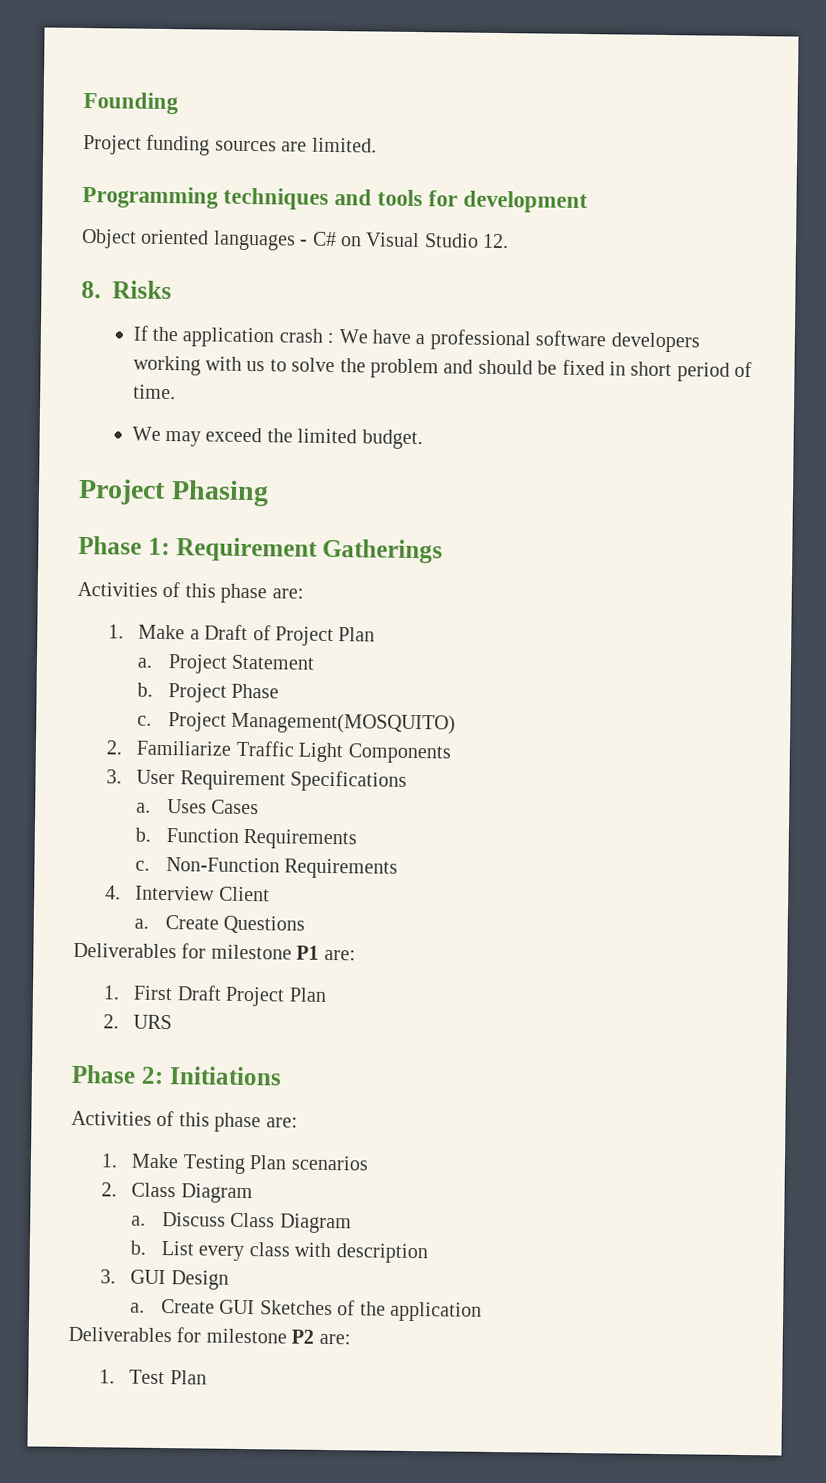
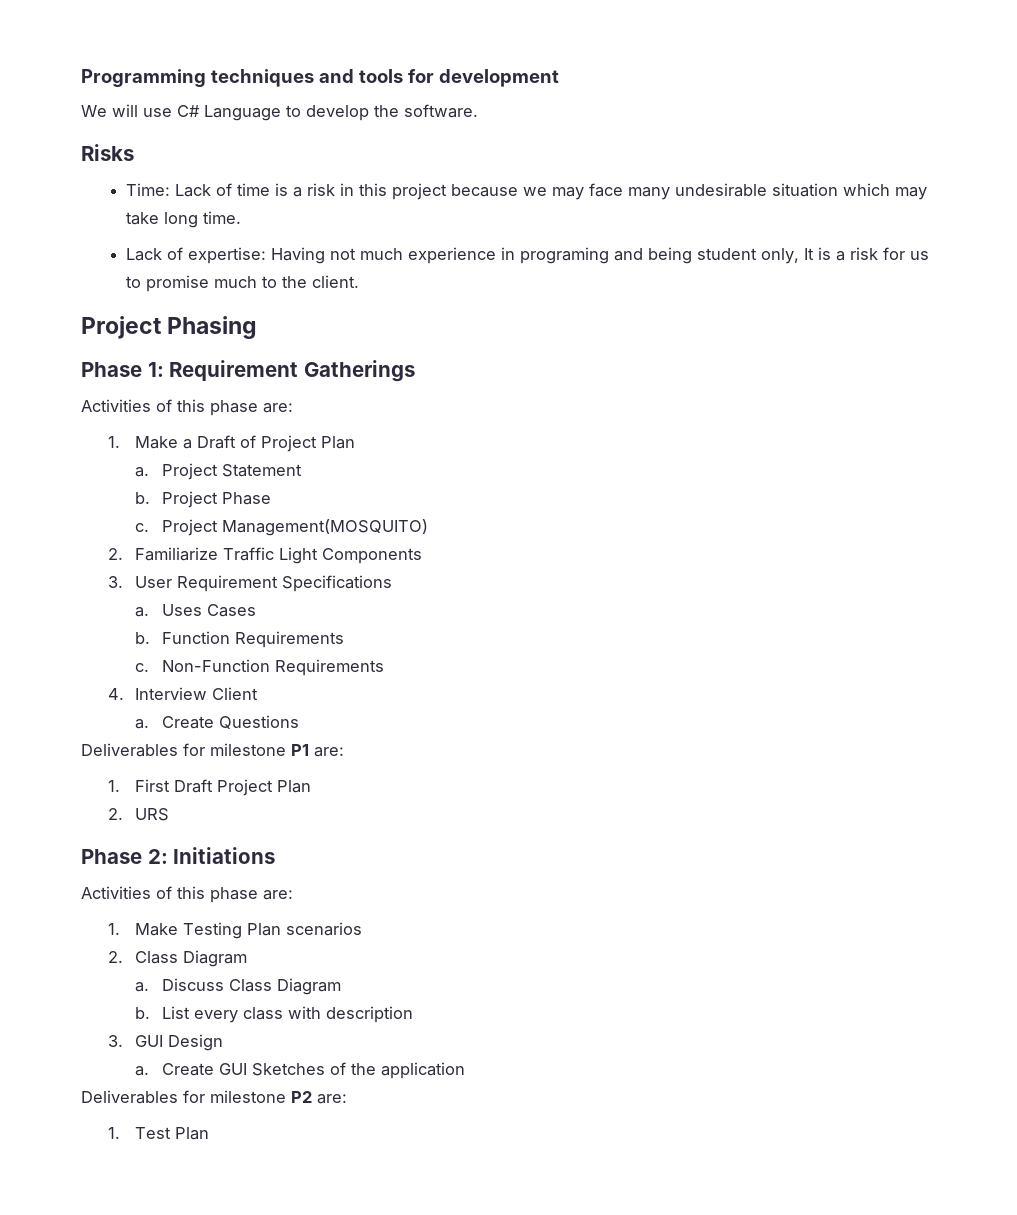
[83,91,179,115] [83,134,377,156] Founding // Project funding sources are limited. // -> (81, 78) none
[81,228,510,251] [81,280,172,300] [132,325,700,353] [132,355,753,382] [132,384,176,400] [131,426,423,450] Object oriented languages - C# on Visual Studio 12. // 8. Risks // If the application crash : We have a professional software developers working with us to solve the problem and should be fixed in short period of time. // We may exceed the limited budget. -> [81,104,478,121] [81,144,134,161] [126,183,928,200] [126,211,242,228] [126,247,930,264] [126,275,360,292] We will use C# Language to develop the software. // Risks // Time: Lack of time is a risk in this project because we may face many undesirable situation which may take long time. // Lack of expertise: Having not much experience in programing and being student only, It is a risk for us to promise much to the client.

